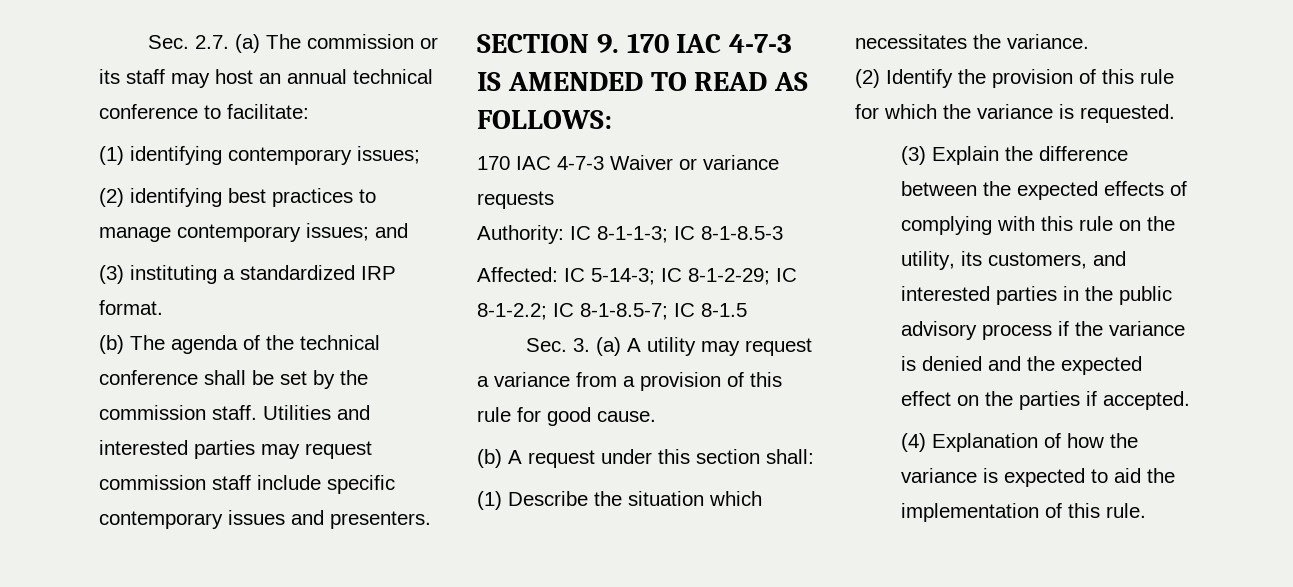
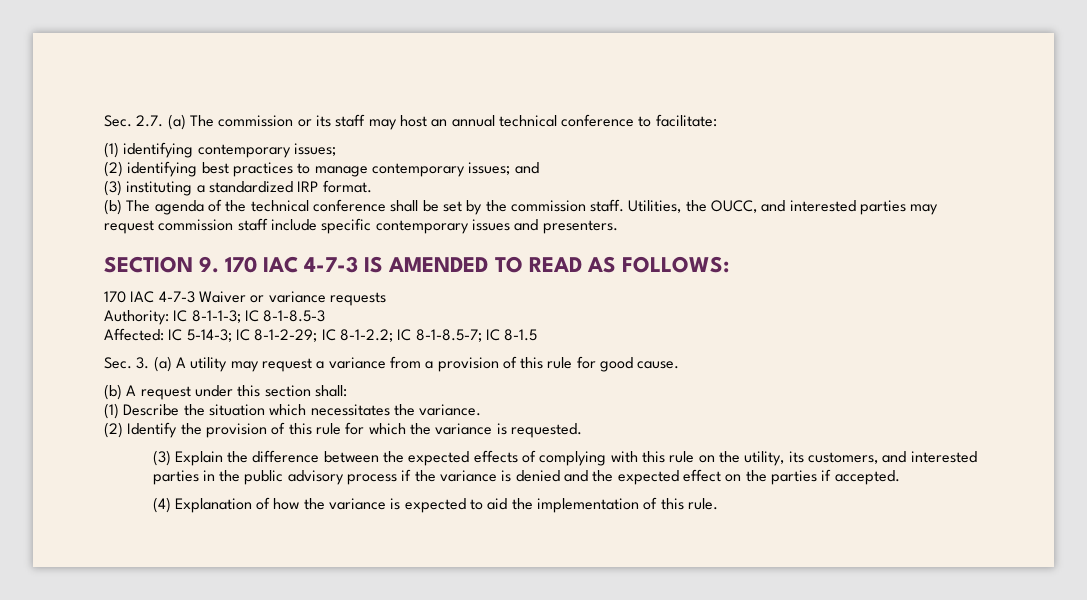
[263,405,331,420] Utilities -> [628,200,758,213] Utilities, the OUCC,

